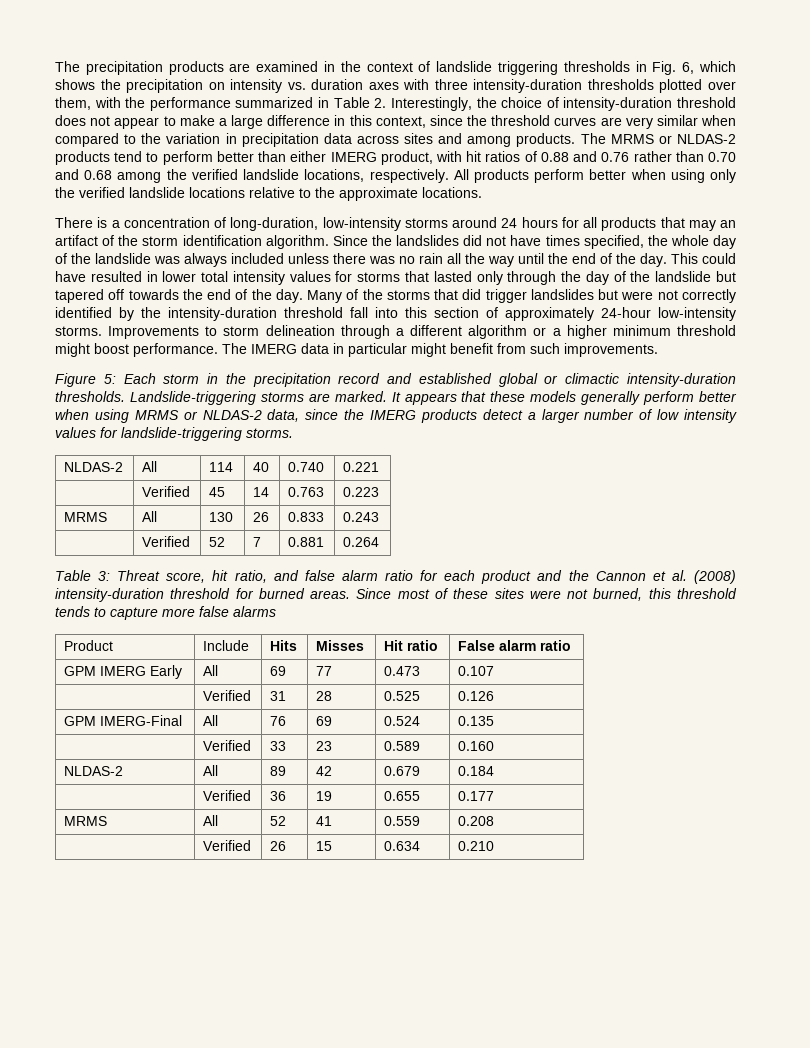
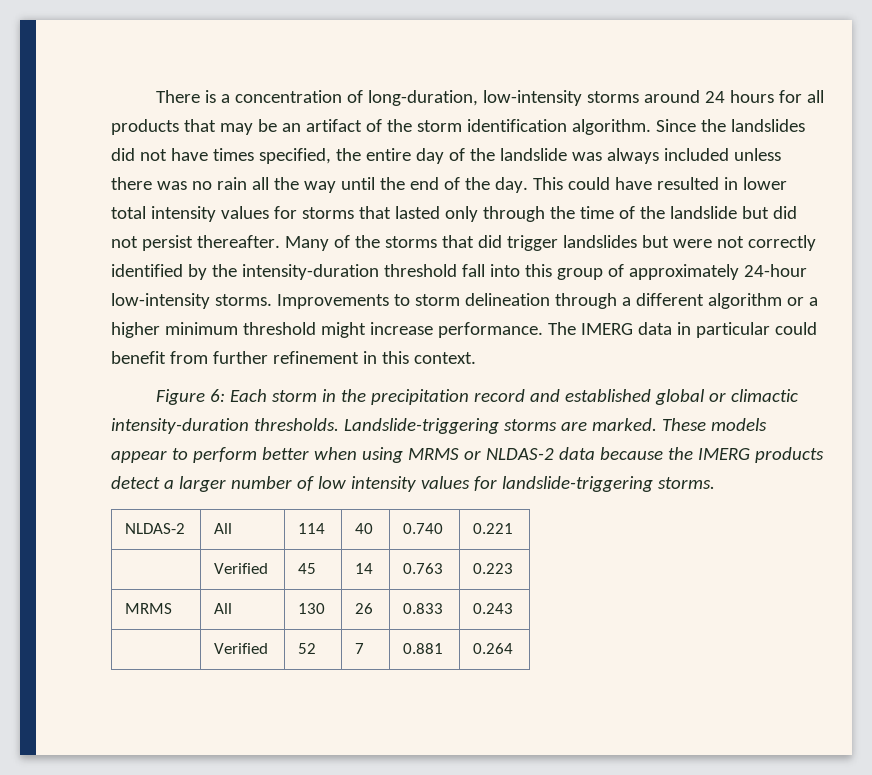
[55,61,736,75] [55,79,737,93] [55,97,737,111] [55,115,736,129] [55,133,736,147] [55,151,736,165] [55,169,736,183] [55,187,482,201] The precipitation products are examined in the context of landslide triggering thresholds in Fig. 6, which shows the precipitation on intensity vs. duration axes with three intensity-duration thresholds plotted over them, with the performance summarized in Table 2. Interestingly, the choice of intensity-duration threshold does not appear to make a large difference in this context, since the threshold curves are very similar when compared to the variation in precipitation data across sites and among products. The MRMS or NLDAS-2 products tend to perform better than either IMERG product, with hit ratios of 0.88 and 0.76 rather than 0.70 and 0.68 among the verified landslide locations, respectively. All products perform better when using only the verified landslide locations relative to the approximate locations. // -> (156, 96) none
(716, 225) none -> [257,119,277,132] be
[670,235,709,246] whole -> [365,148,411,161] entire
[585,271,609,285] day -> [579,206,614,219] time
[55,289,303,303] tapered off towards the end of the day. -> [772,206,797,219] [111,235,280,251] did not persist thereafter.
[434,307,479,318] section -> [556,268,603,280] group
[94,343,129,354] boost -> [369,322,433,335] increase
[411,343,446,357] might -> [774,322,817,335] could
[530,343,658,357] such improvements. -> [212,351,476,364] further refinement in this context.
[103,374,116,384] 5: -> [210,389,226,402] 6:
[391,391,641,405] It appears that these models generally -> [661,418,767,431] [111,448,188,463] These models appear to
[267,409,339,422] data, since -> [558,447,663,460] data because
[55,570,736,584] [55,588,738,602] [55,606,276,620] [64,640,114,651] [203,640,250,651] [270,640,298,651] [316,640,365,651] [384,640,439,651] [458,640,572,651] [64,665,183,679] [203,665,219,676] [270,666,287,676] [316,666,333,676] [384,666,421,676] [458,666,495,676] [203,690,252,701] [270,691,287,701] [316,691,333,701] [384,691,421,701] [458,691,495,701] [64,715,183,726] [203,715,219,726] [270,716,287,726] [316,716,333,726] [384,716,421,726] [458,716,495,726] [203,740,252,751] [270,741,287,751] [316,741,333,751] [384,741,421,751] [458,741,495,751] [64,766,124,776] [203,765,219,776] [270,766,287,776] [316,766,333,776] [384,766,421,776] [458,766,495,776] [203,790,252,801] [270,791,287,801] [316,791,333,801] [384,791,421,801] [458,791,495,801] [64,816,108,826] [203,815,219,826] [270,816,287,826] [316,816,333,826] [384,816,421,826] [458,816,495,826] [203,840,252,851] [270,841,287,851] [316,841,333,851] [384,841,421,851] [458,841,495,851] // Table 3: Threat score, hit ratio, and false alarm ratio for each product and the Cannon et al. (2008) intensity-duration threshold for burned areas. Since most of these sites were not burned, this threshold tends to capture more false alarms // Product | Include | Hits | Misses | Hit ratio | False alarm ratio // GPM IMERG Early | All | 69 | 77 | 0.473 | 0.107 // | Verified | 31 | 28 | 0.525 | 0.126 // GPM IMERG-Final | All | 76 | 69 | 0.524 | 0.135 // | Verified | 33 | 23 | 0.589 | 0.160 // NLDAS-2 | All | 89 | 42 | 0.679 | 0.184 // | Verified | 36 | 19 | 0.655 | 0.177 // MRMS | All | 52 | 41 | 0.559 | 0.208 // | Verified | 26 | 15 | 0.634 | 0.210 -> (514, 648) none

